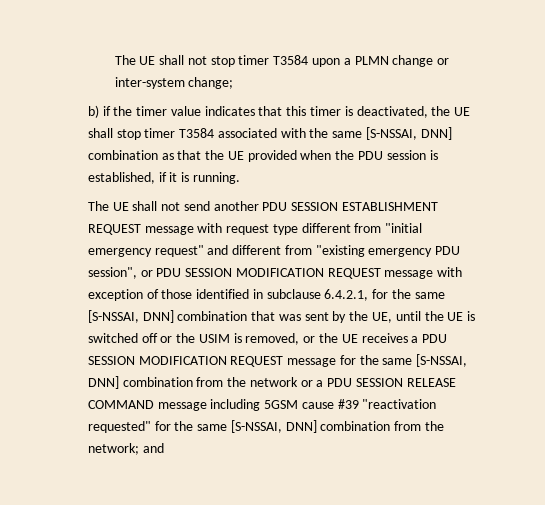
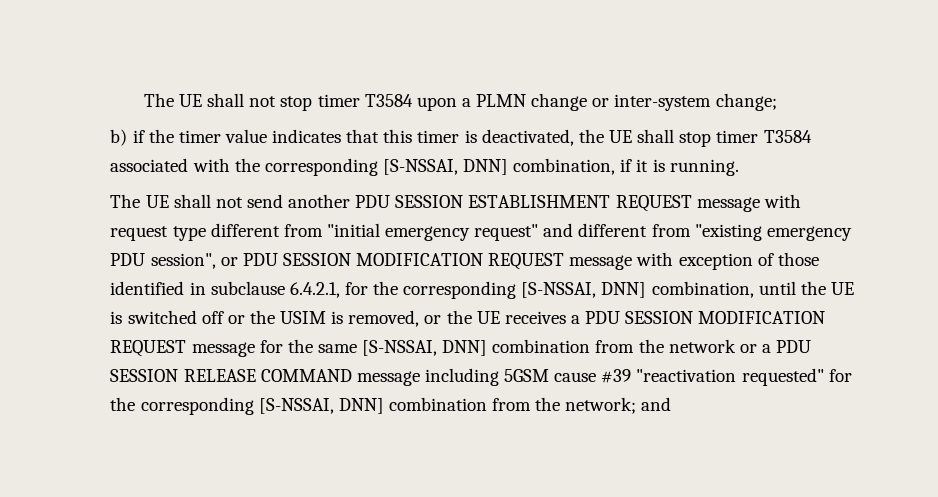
[332,127,452,140] [87,150,438,162] [87,172,155,184] same [S-NSSAI, DNN] combination as that the UE provided when the PDU session is established, -> [264,158,616,176] corresponding [S-NSSAI, DNN] combination,
[414,292,445,299] [87,310,393,323] same [S-NSSAI, DNN] combination that was sent by the UE, -> [403,281,754,299] corresponding [S-NSSAI, DNN] combination,
[197,424,228,431] same -> [140,397,254,415] corresponding

